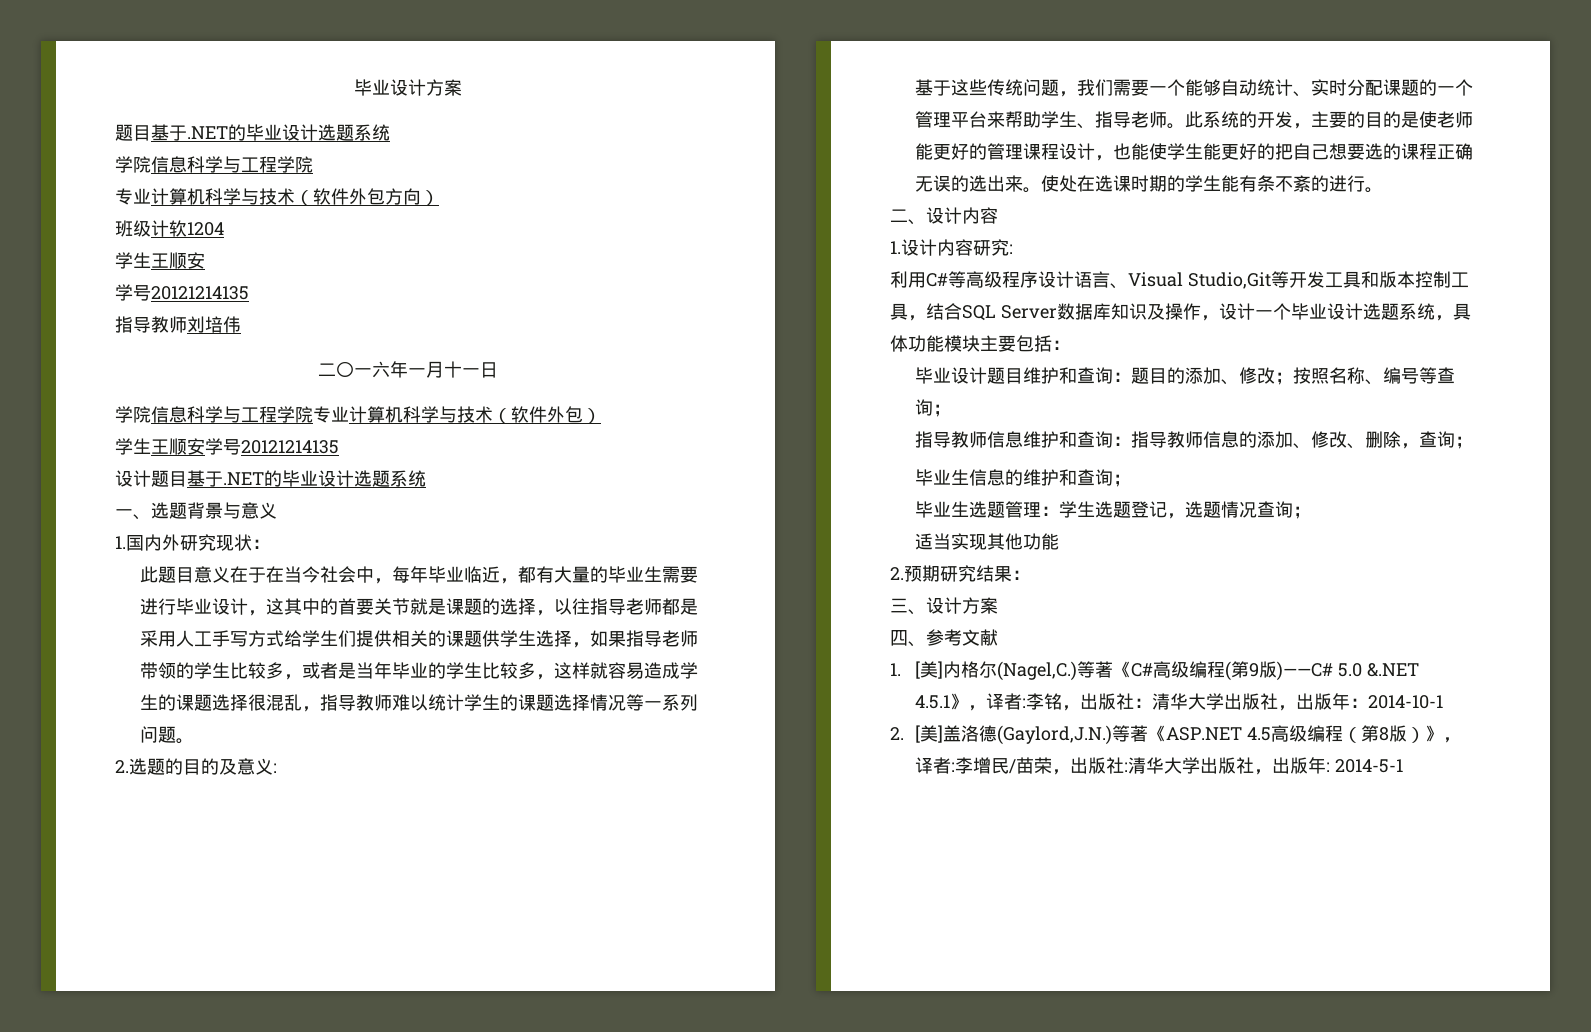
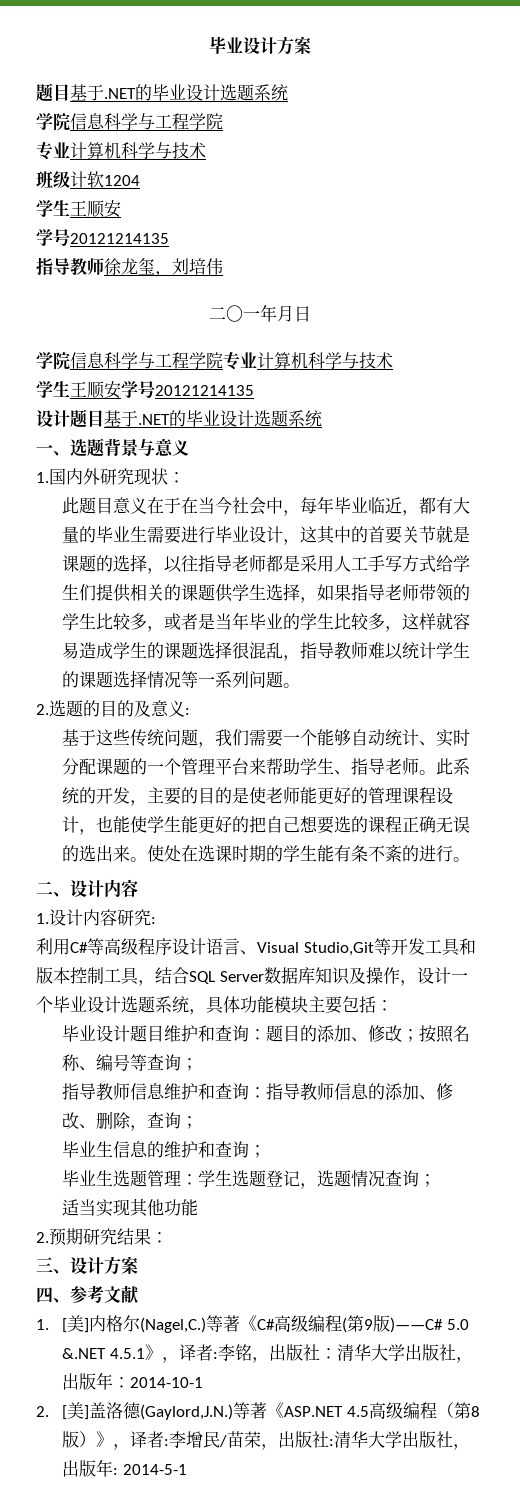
[295,188,439,206] （软件外包方向） -> (206, 150) none
(187, 324) none -> [104,258,172,277] 徐龙玺，
[372,361,480,378] 六年一月十一 -> [260,304,294,322] 年月
[493,406,601,424] （软件外包） -> (393, 360) none

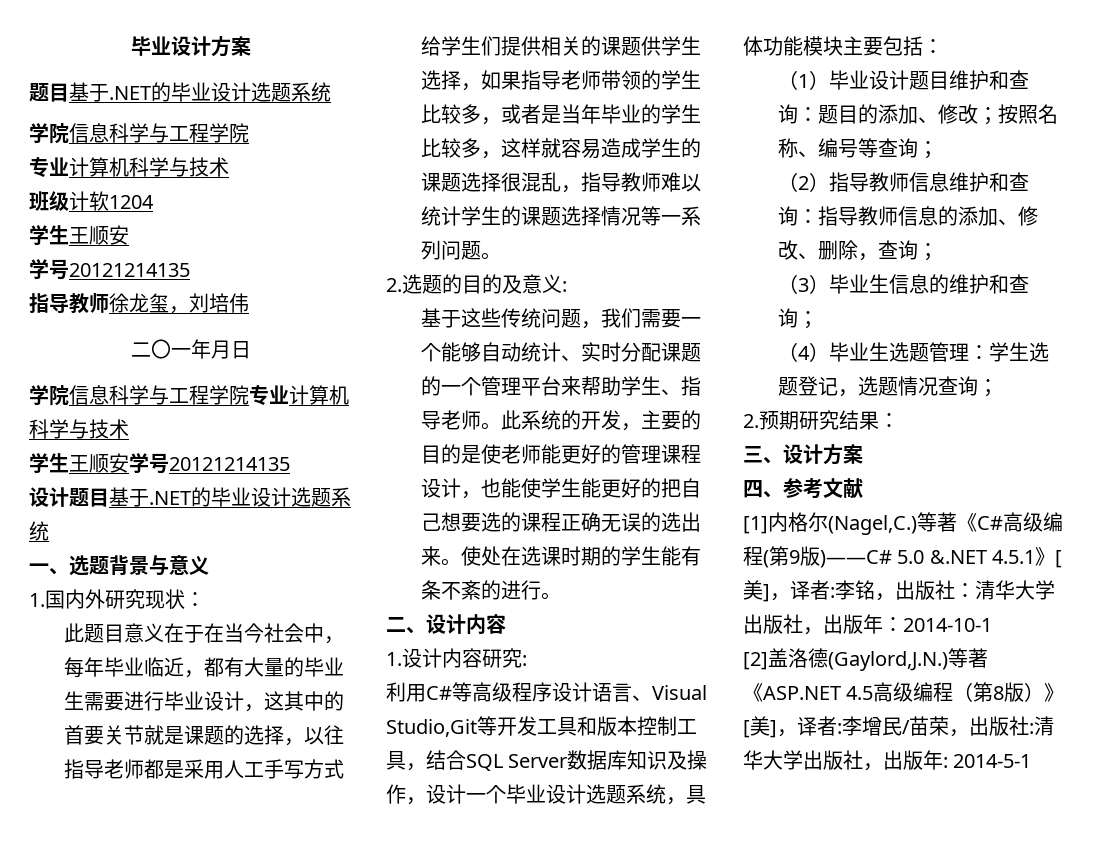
(393, 1005) none -> [777,70,829,90] （1）
(199, 1064) none -> [777,172,829,192] （2）
(199, 1122) none -> [777,274,829,294] （3）
(267, 1151) none -> [777,342,829,362] （4）
[62,1198,199,1217] // 适当实现其他功能 -> (998, 388) none
[36,1315,90,1333] 1. [美] -> [743,516,768,534] [1]
(162, 1352) none -> [1055,550,1063,568] [743,580,770,602] [美]
[36,1402,90,1420] 2. [美] -> [743,652,768,670] [2]
(114, 1439) none -> [743,716,777,738] [美]

